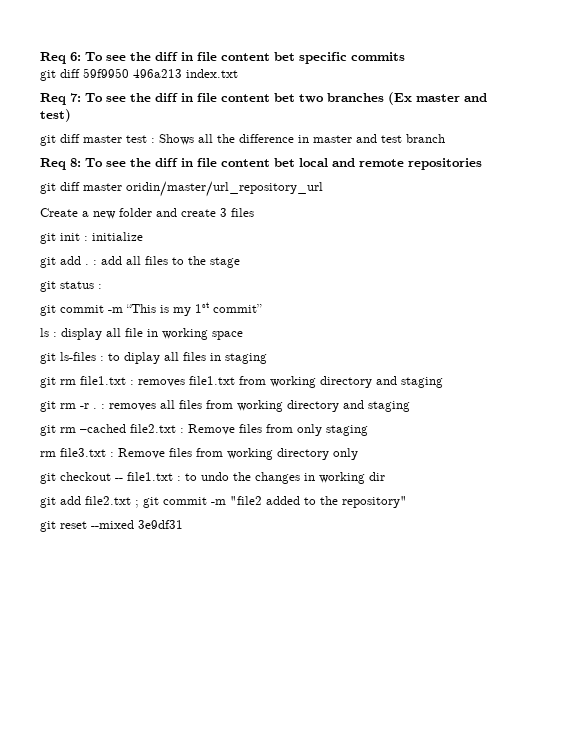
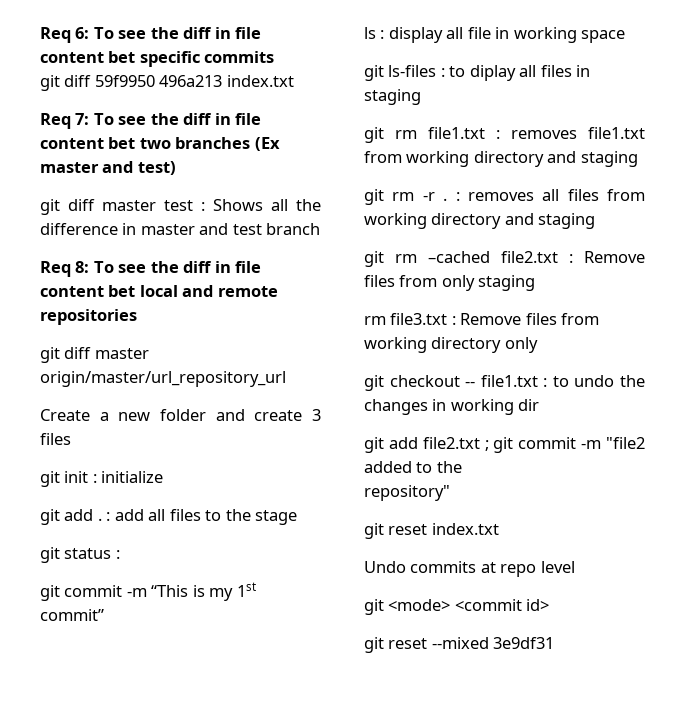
[126,181,323,197] oridin/master/url_repository_url -> [40,371,286,387] origin/master/url_repository_url
(338, 500) none -> (462, 467) //
(407, 502) none -> [364,523,499,539] [364,561,575,577] [364,599,550,615] // git reset index.txt // Undo commits at repo level // git <mode> <commit id>

